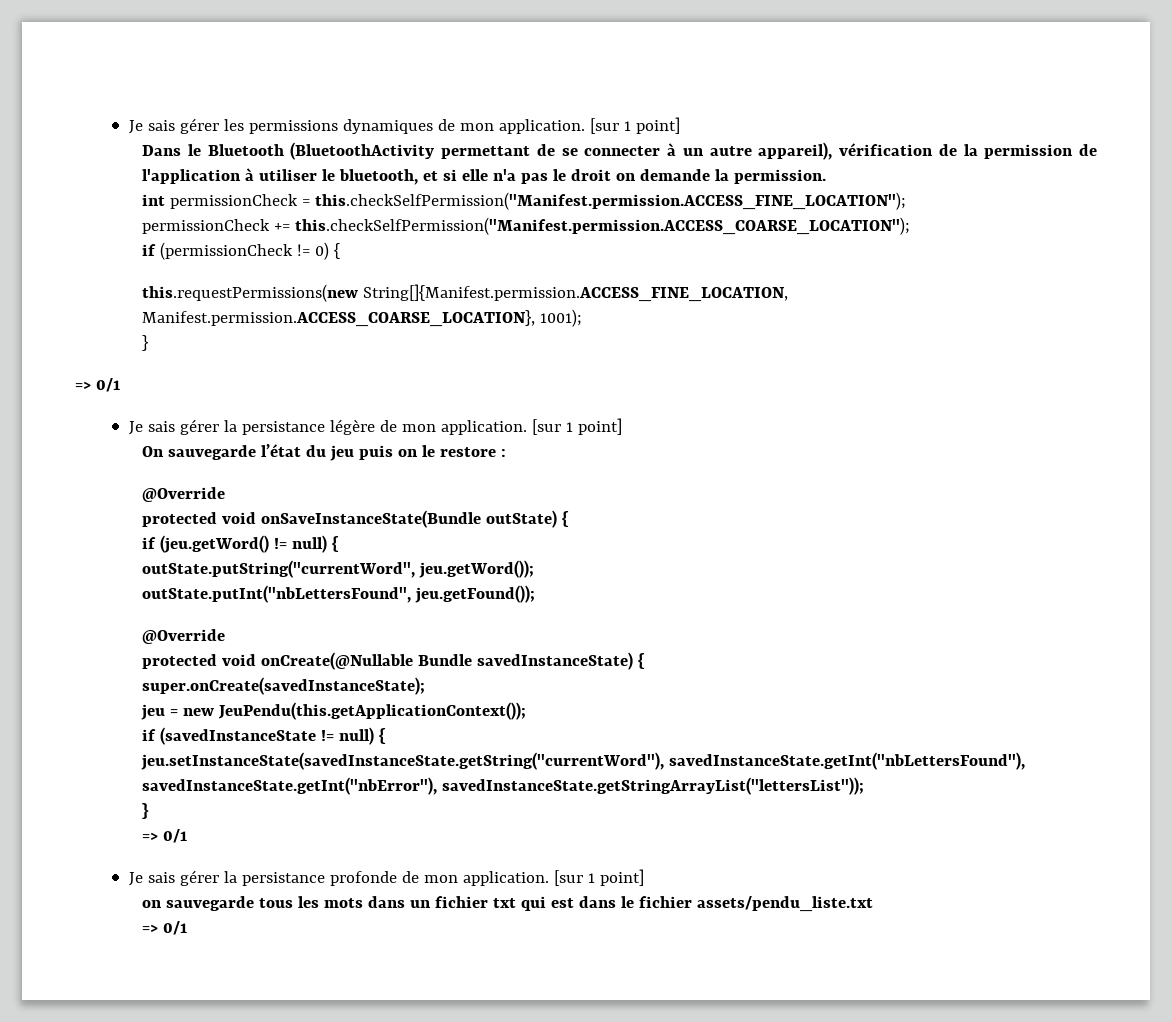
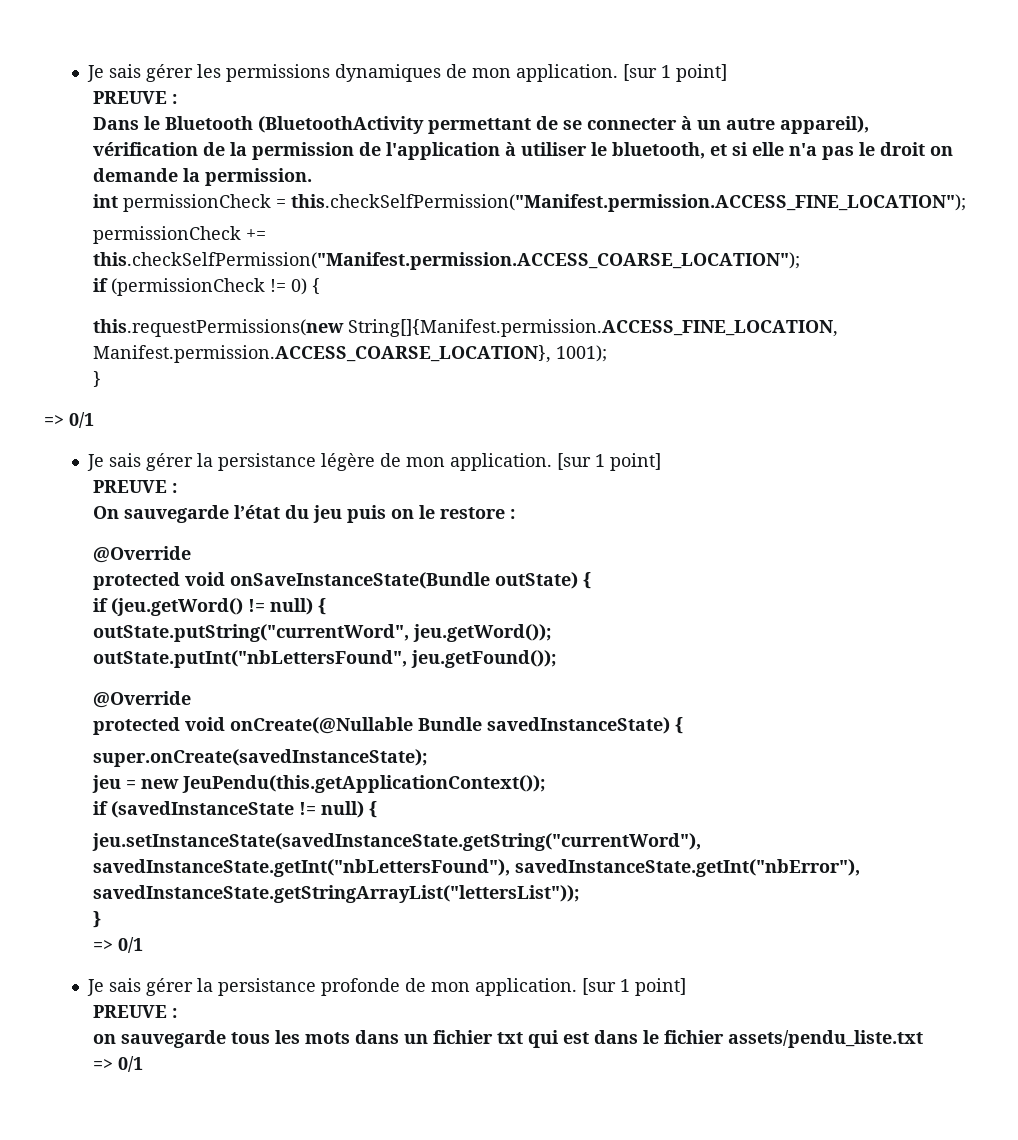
(680, 125) none -> [92,91,177,104] // PREUVE :
(622, 426) none -> [92,480,177,493] // PREUVE :
(644, 877) none -> [92,1005,177,1018] // PREUVE :

